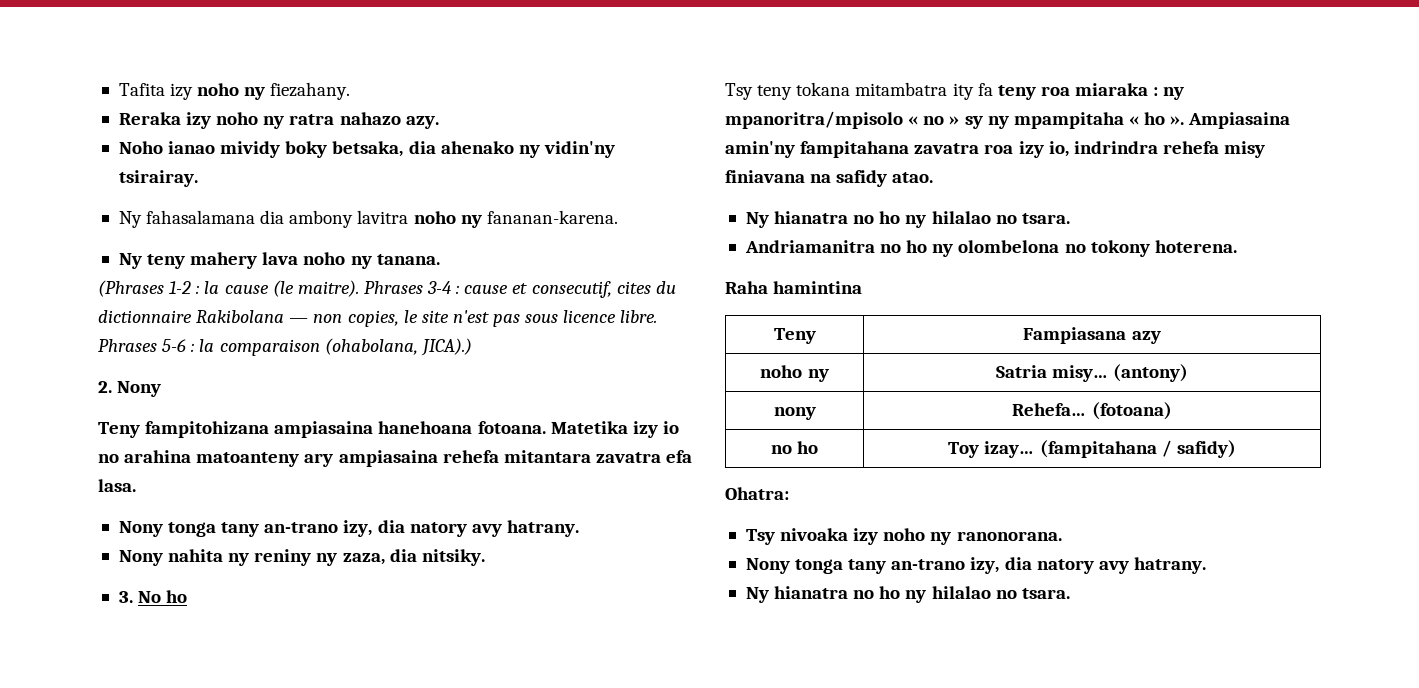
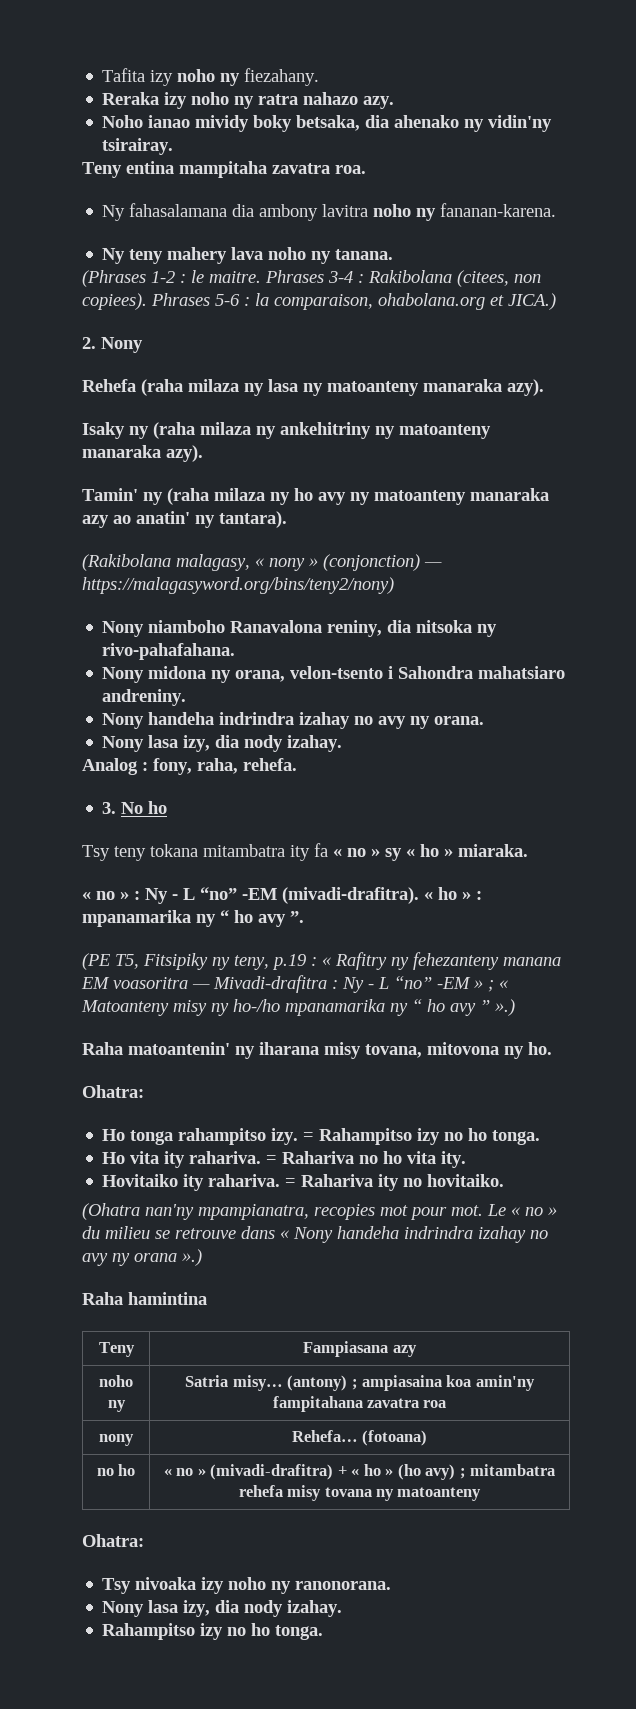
(198, 178) none -> [82,161,366,178] // Teny entina mampitaha zavatra roa.
[204,280,676,298] [98,310,658,327] [98,338,472,356] [98,381,162,397] [98,421,679,438] [98,450,693,467] [98,479,136,492] [118,520,579,537] [118,549,485,566] la cause (le maitre). Phrases 3-4 : cause et consecutif, cites du dictionnaire Rakibolana — non copies, le site n'est pas sous licence libre. Phrases 5-6 : la comparaison (ohabolana, JICA).) // 2. Nony // Teny fampitohizana ampiasaina hanehoana fotoana. Matetika izy io no arahina matoanteny ary ampiasaina rehefa mitantara zavatra efa lasa. // Nony tonga tany an-trano izy, dia natory avy hatrany. // Nony nahita ny reniny ny zaza, dia nitsiky. -> [191,270,541,287] [82,293,556,310] [82,337,143,353] [82,379,544,396] [82,422,491,439] [82,445,203,462] [82,488,549,505] [82,511,287,528] [82,554,442,571] [82,577,394,594] [102,620,498,637] [102,643,236,660] [102,666,566,683] [102,689,187,706] [102,712,485,729] [102,735,343,752] [82,758,297,775] le maitre. Phrases 3-4 : Rakibolana (citees, non copiees). Phrases 5-6 : la comparaison, ohabolana.org et JICA.) // 2. Nony // Rehefa (raha milaza ny lasa ny matoanteny manaraka azy). // Isaky ny (raha milaza ny ankehitriny ny matoanteny manaraka azy). // Tamin' ny (raha milaza ny ho avy ny matoanteny manaraka azy ao anatin' ny tantara). // (Rakibolana malagasy, « nony » (conjonction) — https://malagasyword.org/bins/teny2/nony) // Nony niamboho Ranavalona reniny, dia nitsoka ny rivo-pahafahana. // Nony midona ny orana, velon-tsento i Sahondra mahatsiaro andreniny. // Nony handeha indrindra izahay no avy ny orana. // Nony lasa izy, dia nody izahay. // Analog : fony, raha, rehefa.
[997,83,1185,100] [725,111,1291,129] [725,141,1266,158] [725,170,934,187] [745,211,1070,228] [744,240,1237,257] teny roa miaraka : ny mpanoritra/mpisolo « no » sy ny mpampitaha « ho ». Ampiasaina amin'ny fampitahana zavatra roa izy io, indrindra rehefa misy finiavana na safidy atao. // Ny hianatra no ho ny hilalao no tsara. // Andriamanitra no ho ny olombelona no tokony hoterena. -> [333,844,528,861] [82,887,482,904] [82,910,304,927] [82,952,561,970] [81,975,509,993] [81,999,515,1016] [82,1042,552,1059] [82,1085,144,1098] [102,1128,541,1145] [102,1151,467,1168] [102,1174,505,1191] [82,1203,557,1220] [82,1226,548,1243] [82,1249,202,1266] « no » sy « ho » miaraka. // « no » : Ny - L “no” -EM (mivadi-drafitra). « ho » : mpanamarika ny “ ho avy ”. // (PE T5, Fitsipiky ny teny, p.19 : « Rafitry ny fehezanteny manana EM voasoritra — Mivadi-drafitra : Ny - L “no” -EM » ; « Matoanteny misy ny ho-/ho mpanamarika ny “ ho avy ” ».) // Raha matoantenin' ny iharana misy tovana, mitovona ny ho. // Ohatra: // Ho tonga rahampitso izy. = Rahampitso izy no ho tonga. // Ho vita ity rahariva. = Rahariva no ho vita ity. // Hovitaiko ity rahariva. = Rahariva ity no hovitaiko. // (Ohatra nan'ny mpampianatra, recopies mot pour mot. Le « no » du milieu se retrouve dans « Nony handeha indrindra izahay no avy ny orana ».)
(1189, 373) none -> [351,1375,535,1391] [272,1396,447,1412] ; ampiasaina koa amin'ny fampitahana zavatra roa
[948,440,1236,458] Toy izay… (fampitahana / safidy) -> [163,1464,556,1480] [238,1485,482,1501] « no » (mivadi-drafitra) + « ho » (ho avy) ; mitambatra rehefa misy tovana ny matoanteny
[795,557,1206,574] [745,586,1070,603] tonga tany an-trano izy, dia natory avy hatrany. // Ny hianatra no ho ny hilalao no tsara. -> [148,1600,343,1617] [102,1623,324,1640] lasa izy, dia nody izahay. // Rahampitso izy no ho tonga.

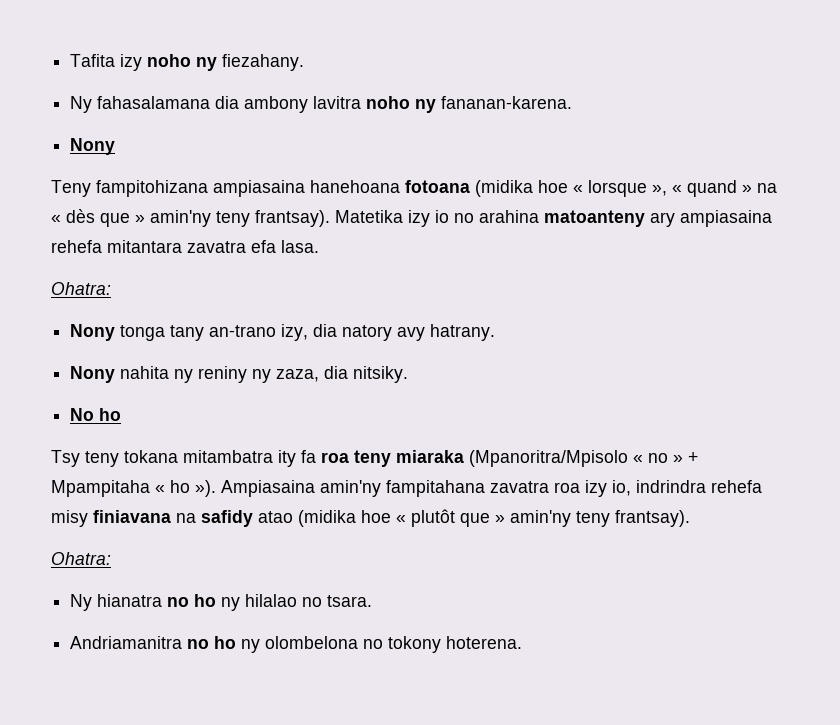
[102,92,395,109] [102,115,553,132] [102,138,174,155] [82,161,366,178] // Reraka izy noho ny ratra nahazo azy. // Noho ianao mividy boky betsaka, dia ahenako ny vidin'ny tsirairay. // Teny entina mampitaha zavatra roa. -> (305, 62) none
[102,247,394,264] [82,270,541,287] [82,293,556,310] [82,337,143,353] [82,379,544,396] [82,422,491,439] [82,445,203,462] [82,488,549,505] [82,511,287,528] [82,554,442,571] [82,577,394,594] [102,620,498,637] [102,643,236,660] [102,666,566,683] [102,689,187,706] [102,712,485,729] [102,735,343,752] [82,758,297,775] [102,802,117,814] Ny teny mahery lava noho ny tanana. // (Phrases 1-2 : le maitre. Phrases 3-4 : Rakibolana (citees, non copiees). Phrases 5-6 : la comparaison, ohabolana.org et JICA.) // 2. Nony // Rehefa (raha milaza ny lasa ny matoanteny manaraka azy). // Isaky ny (raha milaza ny ankehitriny ny matoanteny manaraka azy). // Tamin' ny (raha milaza ny ho avy ny matoanteny manaraka azy ao anatin' ny tantara). // (Rakibolana malagasy, « nony » (conjonction) — https://malagasyword.org/bins/teny2/nony) // Nony niamboho Ranavalona reniny, dia nitsoka ny rivo-pahafahana. // Nony midona ny orana, velon-tsento i Sahondra mahatsiaro andreniny. // Nony handeha indrindra izahay no avy ny orana. // Nony lasa izy, dia nody izahay. // Analog : fony, raha, rehefa. // 3. -> [70,138,116,155] [51,180,777,197] [51,209,772,227] [51,240,319,253] [51,282,111,295] [70,324,496,341] [70,366,409,383] Nony // Teny fampitohizana ampiasaina hanehoana fotoana (midika hoe « lorsque », « quand » na « dès que » amin'ny teny frantsay). Matetika izy io no arahina matoanteny ary ampiasaina rehefa mitantara zavatra efa lasa. // Ohatra: // Nony tonga tany an-trano izy, dia natory avy hatrany. // Nony nahita ny reniny ny zaza, dia nitsiky. //
[333,844,528,861] [82,887,482,904] [82,910,304,927] [82,952,561,970] [81,975,509,993] [81,999,515,1016] [82,1042,552,1059] [82,1085,144,1098] [102,1128,541,1145] [102,1151,467,1168] [102,1174,505,1191] [82,1203,557,1220] [82,1226,548,1243] [82,1249,202,1266] [82,1292,207,1305] [98,1342,135,1357] [303,1341,417,1357] [99,1375,133,1387] [107,1400,126,1412] [185,1375,535,1391] [272,1396,447,1412] [99,1434,134,1446] [291,1430,428,1446] [96,1464,136,1476] [163,1464,556,1480] [238,1485,482,1501] [82,1534,144,1547] [102,1577,392,1594] [102,1600,343,1617] [102,1623,324,1640] « no » sy « ho » miaraka. // « no » : Ny - L “no” -EM (mivadi-drafitra). « ho » : mpanamarika ny “ ho avy ”. // (PE T5, Fitsipiky ny teny, p.19 : « Rafitry ny fehezanteny manana EM voasoritra — Mivadi-drafitra : Ny - L “no” -EM » ; « Matoanteny misy ny ho-/ho mpanamarika ny “ ho avy ” ».) // Raha matoantenin' ny iharana misy tovana, mitovona ny ho. // Ohatra: // Ho tonga rahampitso izy. = Rahampitso izy no ho tonga. // Ho vita ity rahariva. = Rahariva no ho vita ity. // Hovitaiko ity rahariva. = Rahariva ity no hovitaiko. // (Ohatra nan'ny mpampianatra, recopies mot pour mot. Le « no » du milieu se retrouve dans « Nony handeha indrindra izahay no avy ny orana ».) // Raha hamintina // Teny | Fampiasana azy // noho ny | Satria misy… (antony) ; ampiasaina koa amin'ny fampitahana zavatra roa // nony | Rehefa… (fotoana) // no ho | « no » (mivadi-drafitra) + « ho » (ho avy) ; mitambatra rehefa misy tovana ny matoanteny // Ohatra: // Tsy nivoaka izy noho ny ranonorana. // Nony lasa izy, dia nody izahay. // Rahampitso izy no ho tonga. -> [321,450,698,467] [51,480,762,497] [51,509,690,527] [51,552,111,565] [70,594,373,611] [70,636,523,653] roa teny miaraka (Mpanoritra/Mpisolo « no » + Mpampitaha « ho »). Ampiasaina amin'ny fampitahana zavatra roa izy io, indrindra rehefa misy finiavana na safidy atao (midika hoe « plutôt que » amin'ny teny frantsay). // Ohatra: // Ny hianatra no ho ny hilalao no tsara. // Andriamanitra no ho ny olombelona no tokony hoterena.

